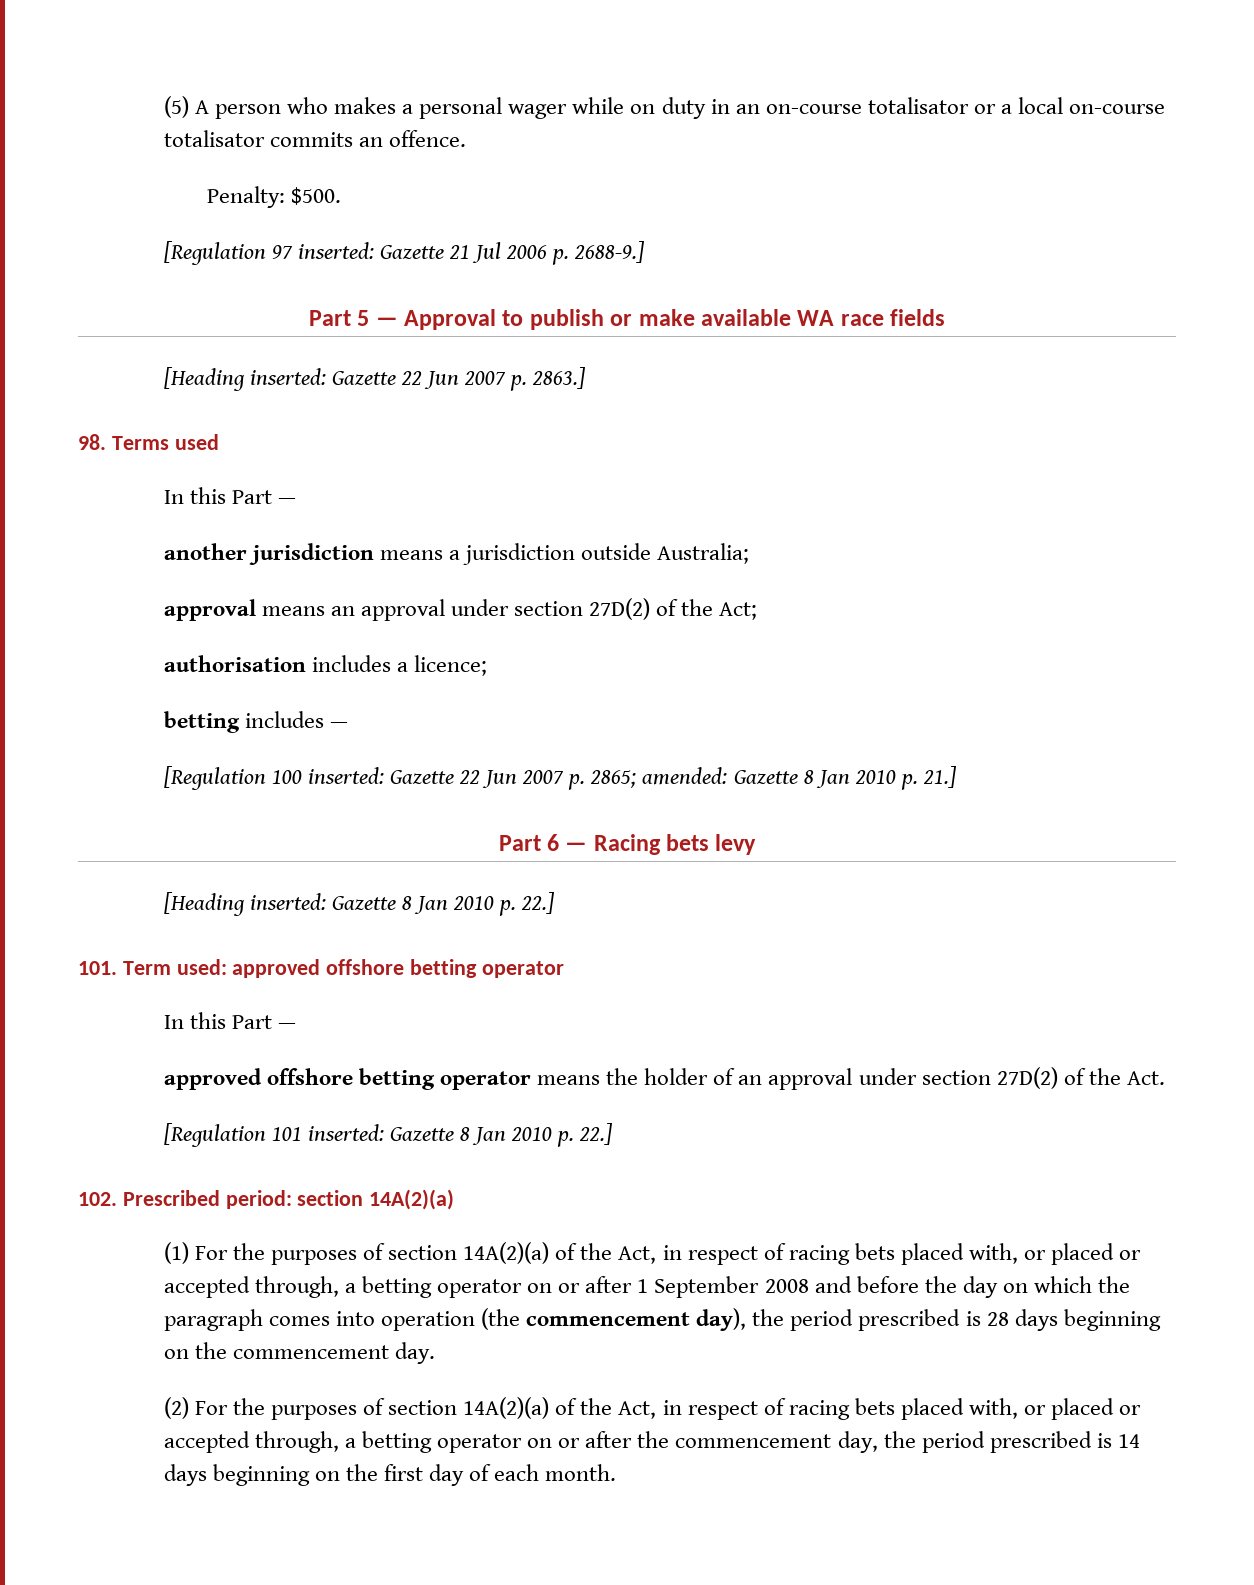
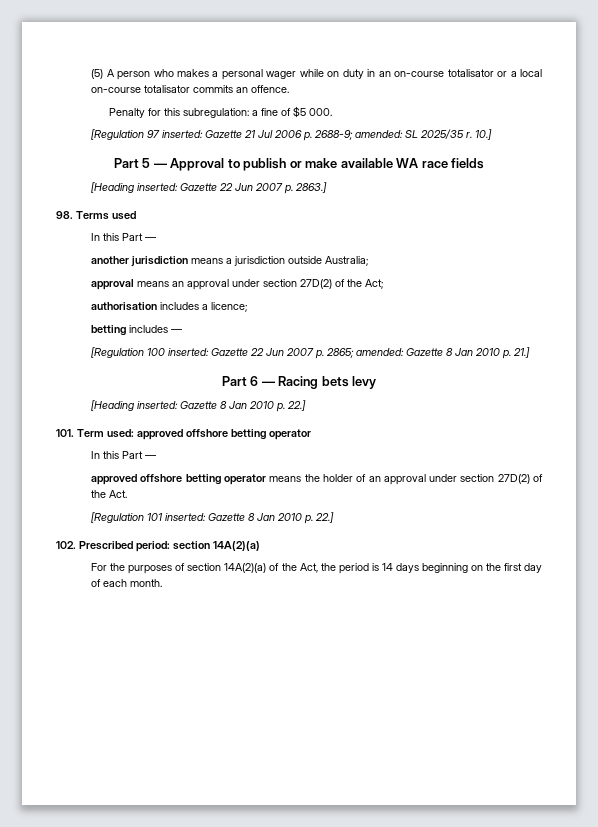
[206,186,341,208] Penalty: $500. -> [108,106,332,118] Penalty for this subregulation: a fine of $5 000.
[574,241,646,263] 2688-9.] -> [314,129,493,140] 2688-9; amended: SL 2025/35 r. 10.]
[163,1242,1142,1265] [163,1276,1131,1298] [163,1308,1161,1331] [163,1342,436,1364] [163,1397,1142,1420] [163,1431,1092,1453] (1) For the purposes of section 14A(2)(a) of the Act, in respect of racing bets placed with, or placed or accepted through, a betting operator on or after 1 September 2008 and before the day on which the paragraph comes into operation (the commencement day), the period prescribed is 28 days beginning on the commencement day. // (2) For the purposes of section 14A(2)(a) of the Act, in respect of racing bets placed with, or placed or accepted through, a betting operator on or after the commencement day, the period prescribed -> [91,563,369,574] For the purposes of section 14A(2)(a) of the Act, the period

